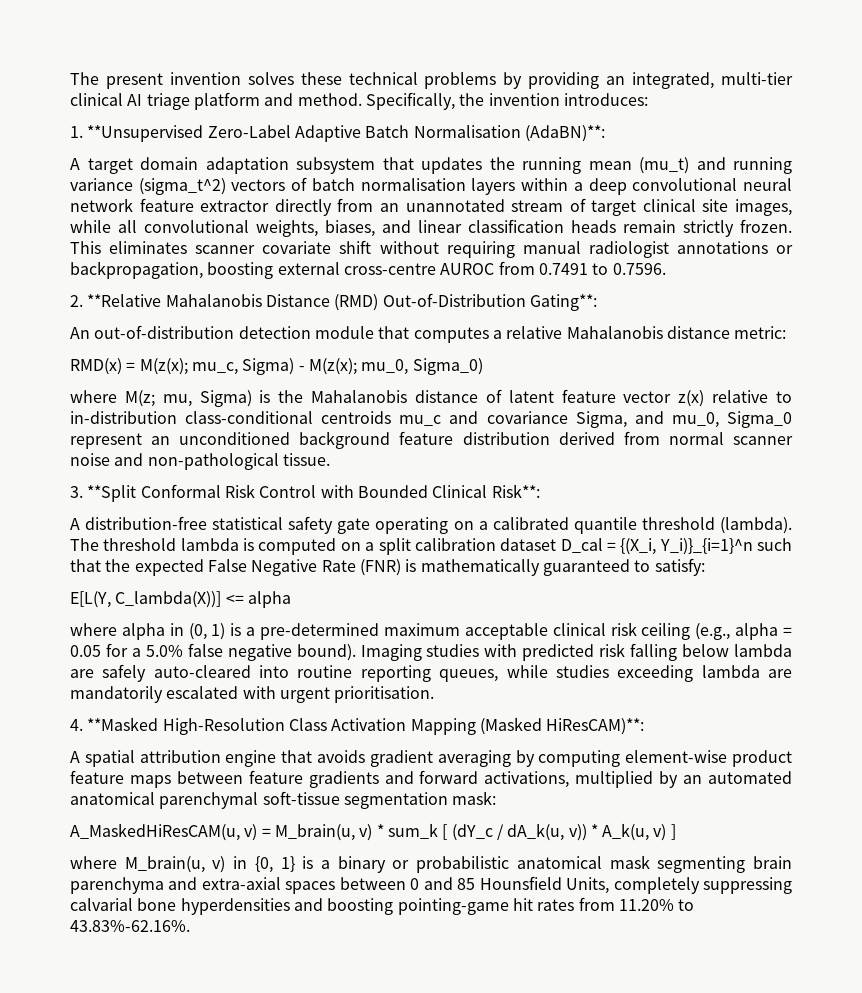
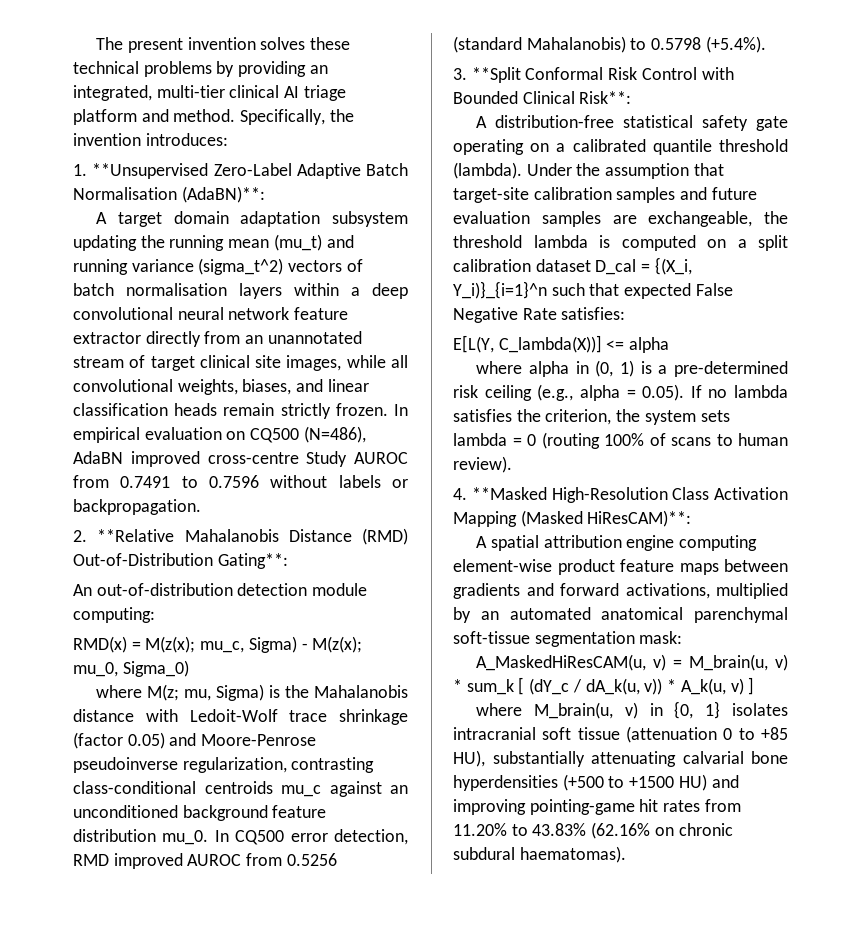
[382,157,482,174] that updates -> [73,235,137,251] updating
[70,240,794,258] [70,261,666,279] This eliminates scanner covariate shift without requiring manual radiologist annotations or backpropagation, boosting external cross-centre AUROC from 0.7491 to 0.7596. -> [393,404,408,416] [73,426,366,443] [73,451,408,467] [73,475,408,488] [73,499,201,515] In empirical evaluation on CQ500 (N=486), AdaBN improved cross-centre Study AUROC from 0.7491 to 0.7596 without labels or backpropagation.
[378,326,787,343] that computes a relative Mahalanobis distance metric: -> [73,607,155,623] computing:
[485,389,792,407] [70,411,792,428] [70,433,142,449] of latent feature vector z(x) relative to in-distribution class-conditional centroids mu_c and covariance Sigma, and mu_0, Sigma_0 represent -> [145,709,408,725] [73,732,317,749] [73,757,375,773] [73,781,382,797] with Ledoit-Wolf trace shrinkage (factor 0.05) and Moore-Penrose pseudoinverse regularization, contrasting class-conditional centroids mu_c against
[558,431,793,445] [70,453,330,470] derived from normal scanner noise and non-pathological tissue. -> [162,829,408,845] [73,853,337,869] [453,36,766,53] mu_0. In CQ500 error detection, RMD improved AUROC from 0.5256 (standard Mahalanobis) to 0.5798 (+5.4%).
[70,538,99,551] The -> [526,163,724,179] [453,187,757,203] [453,211,788,227] Under the assumption that target-site calibration samples and future evaluation samples are exchangeable, the
[105,559,131,572] the -> (620, 289) none
[359,558,705,576] (FNR) is mathematically guaranteed to satisfy: -> [561,307,626,320] satisfies:
[383,623,606,640] maximum acceptable clinical -> (788, 369) none
[70,643,793,661] [70,664,793,682] [70,686,435,703] 0.05 for a 5.0% false negative bound). Imaging studies with predicted risk falling below lambda are safely auto-cleared into routine reporting queues, while studies exceeding lambda are mandatorily escalated with urgent prioritisation. -> [642,384,788,401] [453,409,730,425] [453,432,788,449] [453,456,512,473] 0.05). If no lambda satisfies the criterion, the system sets lambda = 0 (routing 100% of scans to human review).
[281,750,535,767] that avoids gradient averaging by -> (675, 543) none
[248,770,303,784] feature -> (788, 565) none
[302,855,792,873] [70,876,792,894] [70,898,394,915] is a binary or probabilistic anatomical mask segmenting brain parenchyma and extra-axial spaces between 0 and 85 Hounsfield Units, completely suppressing calvarial bone hyperdensities and boosting -> [732,703,788,716] [453,726,788,743] [453,750,788,767] [453,774,739,791] [453,799,526,815] isolates intracranial soft tissue (attenuation 0 to +85 HU), substantially attenuating calvarial bone hyperdensities (+500 to +1500 HU) and improving
[70,920,190,932] 43.83%-62.16%. -> [532,822,733,839] [453,846,626,863] 43.83% (62.16% on chronic subdural haematomas).

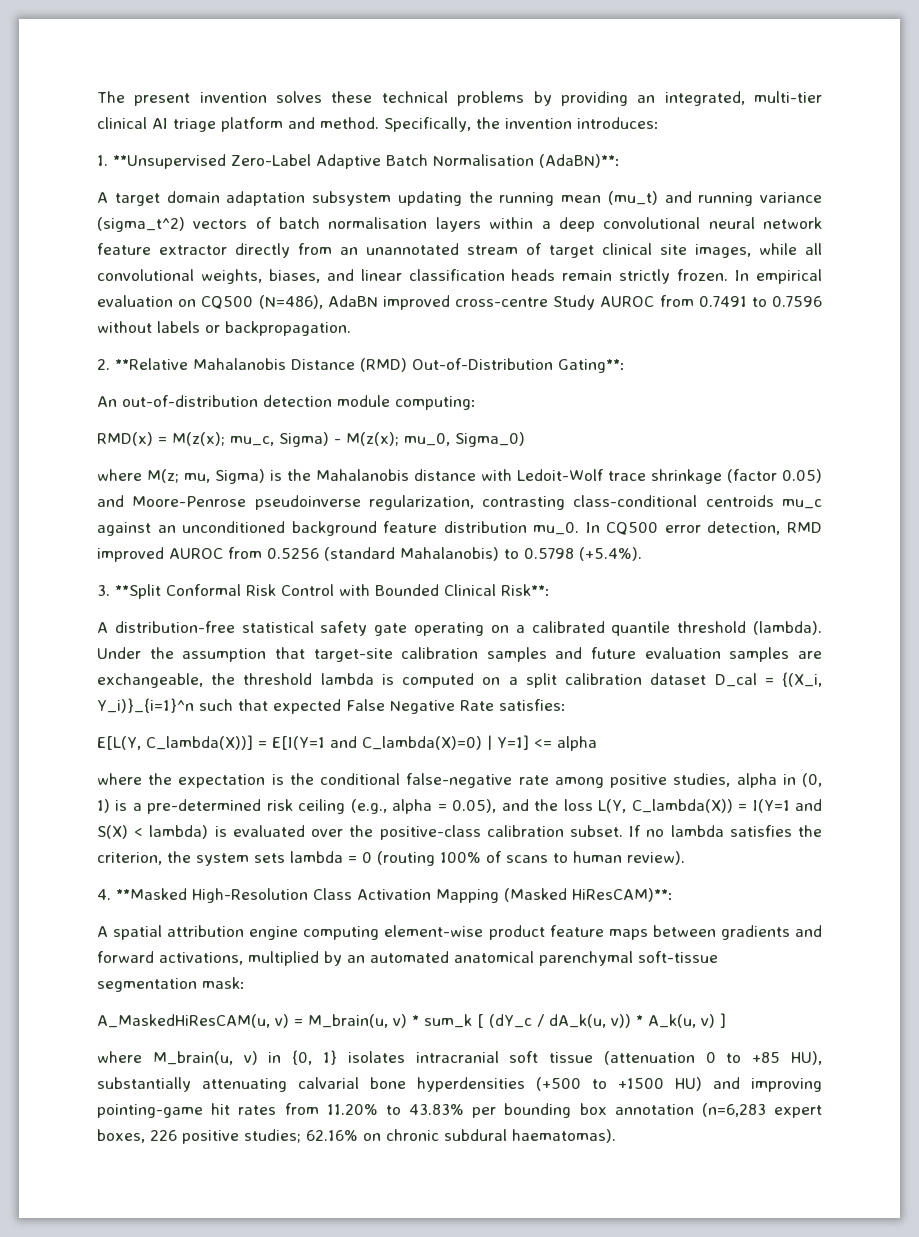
[606,337,670,353] [476,361,523,374] <= alpha // where -> [258,735,597,751] [97,773,731,788] = E[I(Y=1 and C_lambda(X)=0) | Y=1] <= alpha // where the expectation is the conditional false-negative rate among positive studies,
[642,384,685,401] 0.05). -> [452,799,823,813] [97,825,623,840] 0.05), and the loss L(Y, C_lambda(X)) = I(Y=1 and S(X) < lambda) is evaluated over the positive-class calibration subset.
[591,822,651,839] (62.16% -> [472,1103,822,1118] [97,1129,358,1144] per bounding box annotation (n=6,283 expert boxes, 226 positive studies; 62.16%

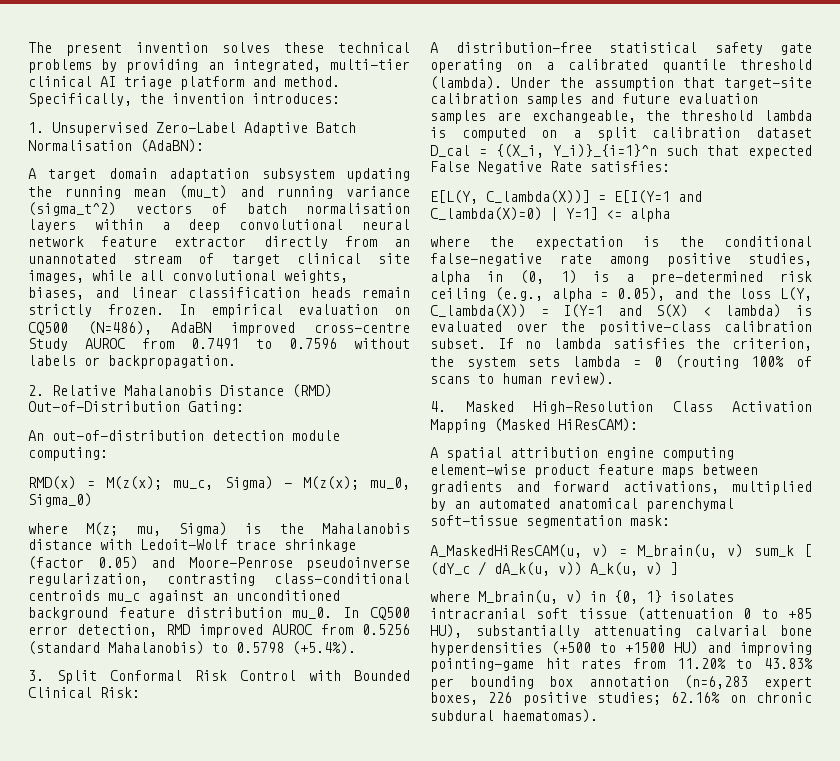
[113,154,226,169] **Unsupervised -> [52,122,148,136] Unsupervised
[539,154,620,168] (AdaBN)**: -> [140,139,204,153] (AdaBN):
[115,358,188,370] **Relative -> [52,385,116,396] Relative
[558,359,625,373] Gating**: -> [188,401,244,414] Gating:
[115,584,161,599] **Split -> [57,670,97,684] Split
[501,584,550,596] Risk**: -> [100,687,140,698] Risk:
[116,888,187,900] **Masked -> [465,401,514,412] Masked
[572,888,673,902] HiResCAM)**: -> [558,418,638,432] HiResCAM):
[412,1015,419,1026] * -> (744, 551) none
[636,1015,643,1026] * -> (582, 569) none

